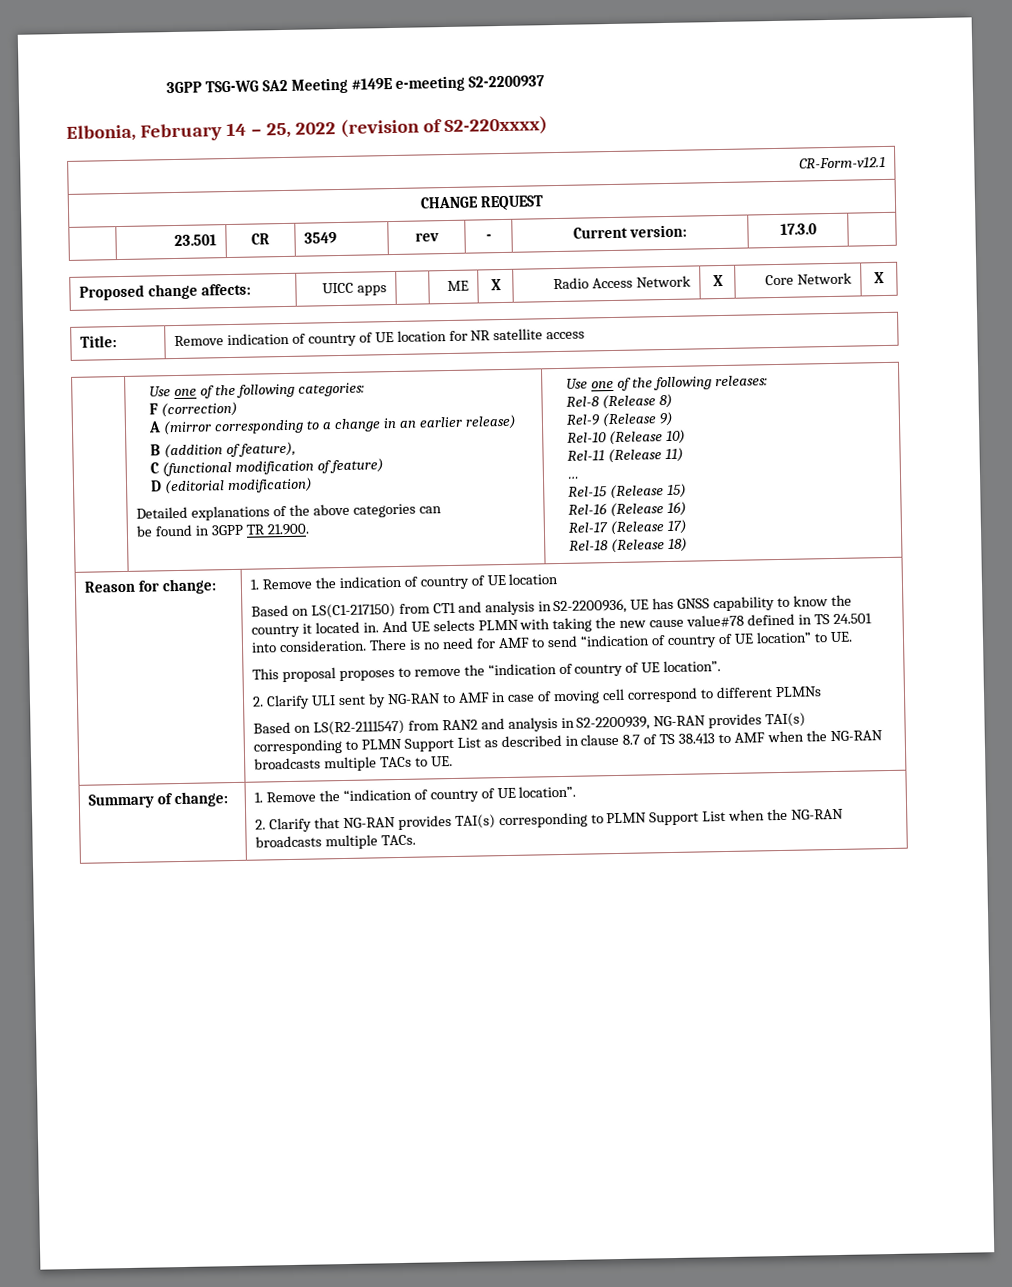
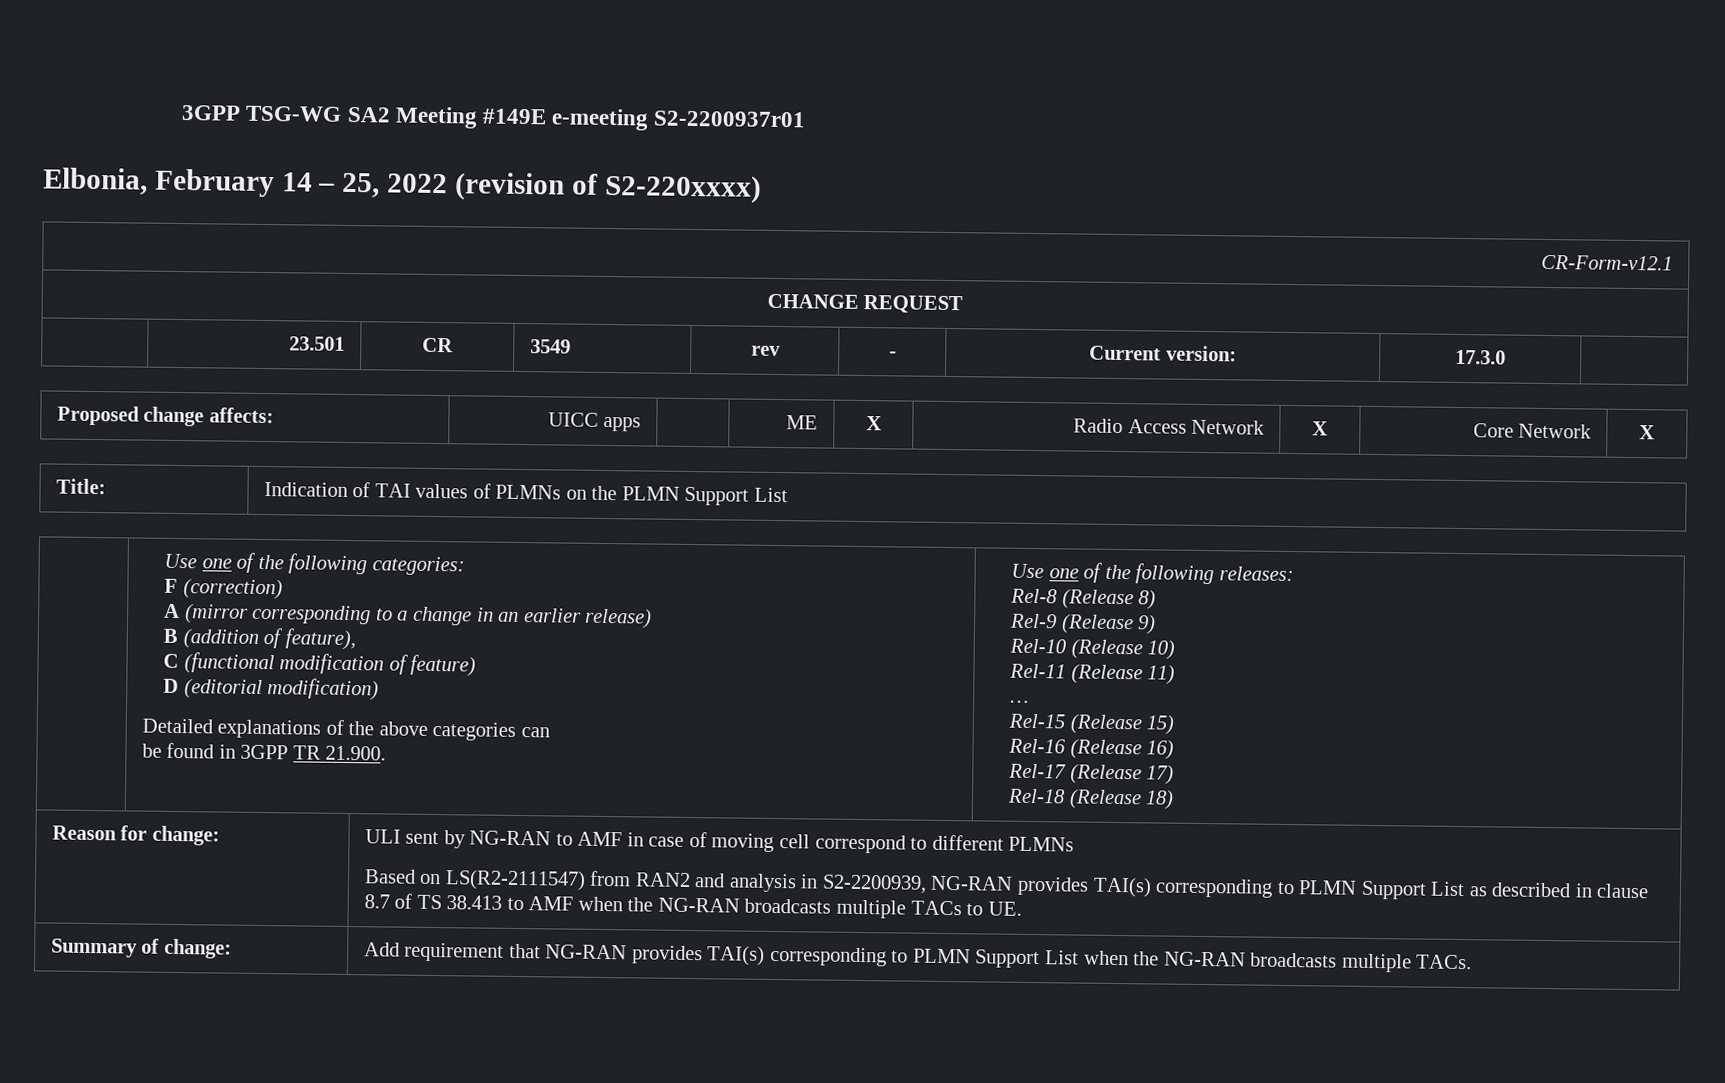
[467,75,545,88] S2-2200937 -> [653,110,807,128] S2-2200937r01
[174,328,586,347] Remove indication of country of UE location for NR satellite access -> [263,481,788,506] Indication of TAI values of PLMNs on the PLMN Support List
[250,573,559,590] [251,594,852,619] [251,613,872,638] [251,631,853,653] [252,660,722,683] [252,694,311,710] 1. Remove the indication of country of UE location // Based on LS(C1-217150) from CT1 and analysis in S2-2200936, UE has GNSS capability to know the country it located in. And UE selects PLMN with taking the new cause value#78 defined in TS 24.501 into consideration. There is no need for AMF to send “indication of country of UE location” to UE. // This proposal proposes to remove the “indication of country of UE location”. // 2. Clarify -> (220, 835) none
[254,785,577,803] [255,817,313,833] 1. Remove the “indication of country of UE location”. // 2. Clarify -> [363,942,505,962] Add requirement

